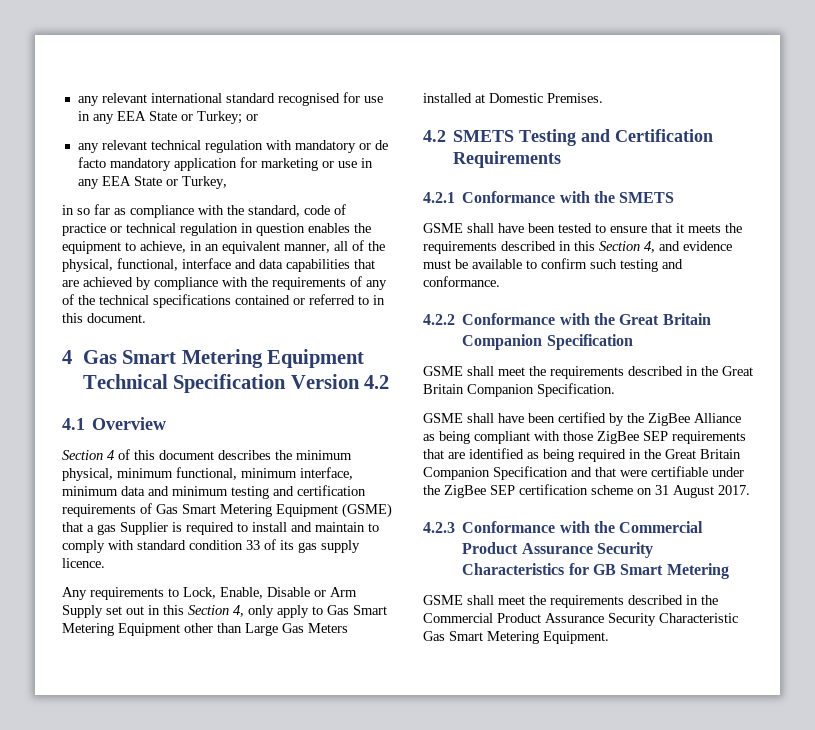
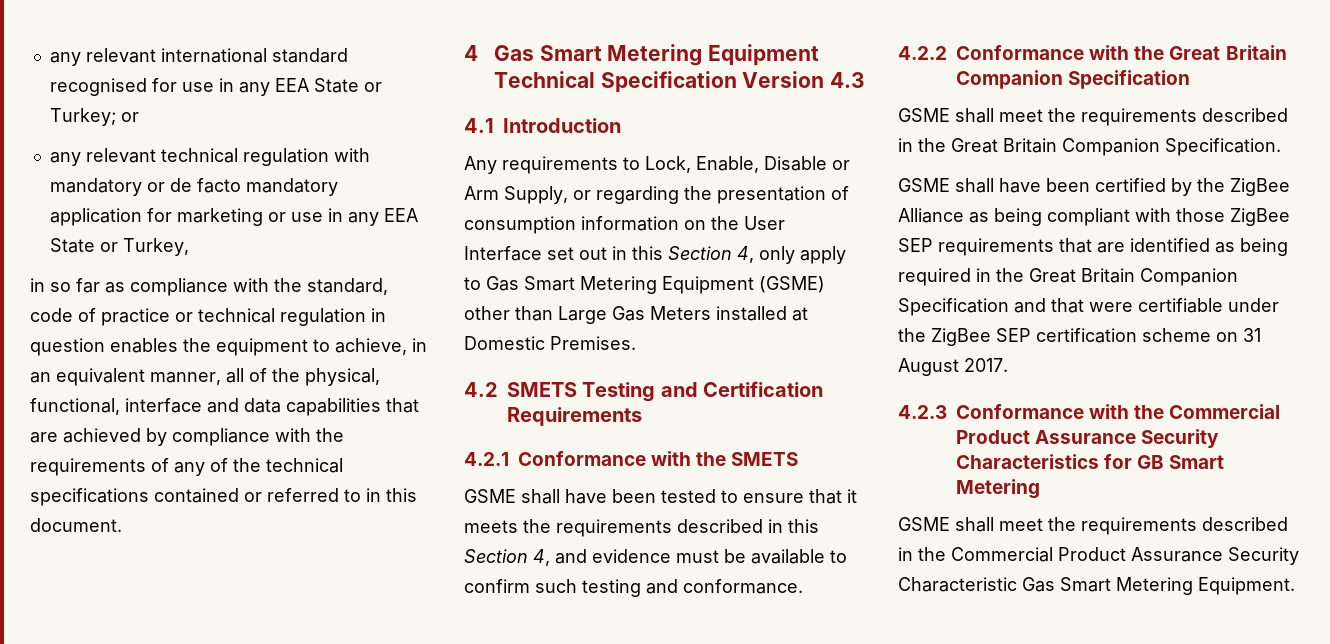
[364,375,390,389] 4.2 -> [830,72,866,88] 4.3
[92,417,167,430] [62,449,352,460] [62,467,353,481] [62,485,366,499] [62,503,392,518] [62,522,379,535] [62,539,360,553] [62,558,105,568] Overview // Section 4 of this document describes the minimum physical, minimum functional, minimum interface, minimum data and minimum testing and certification requirements of Gas Smart Metering Equipment (GSME) that a gas Supplier is required to install and maintain to comply with standard condition 33 of its gas supply licence. -> [503,118,621,133] Introduction
[62,605,103,618] Supply -> [504,186,849,204] [464,216,785,234] [464,246,542,261] Supply, or regarding the presentation of consumption information on the User Interface
(180, 629) none -> [759,276,825,293] (GSME)

